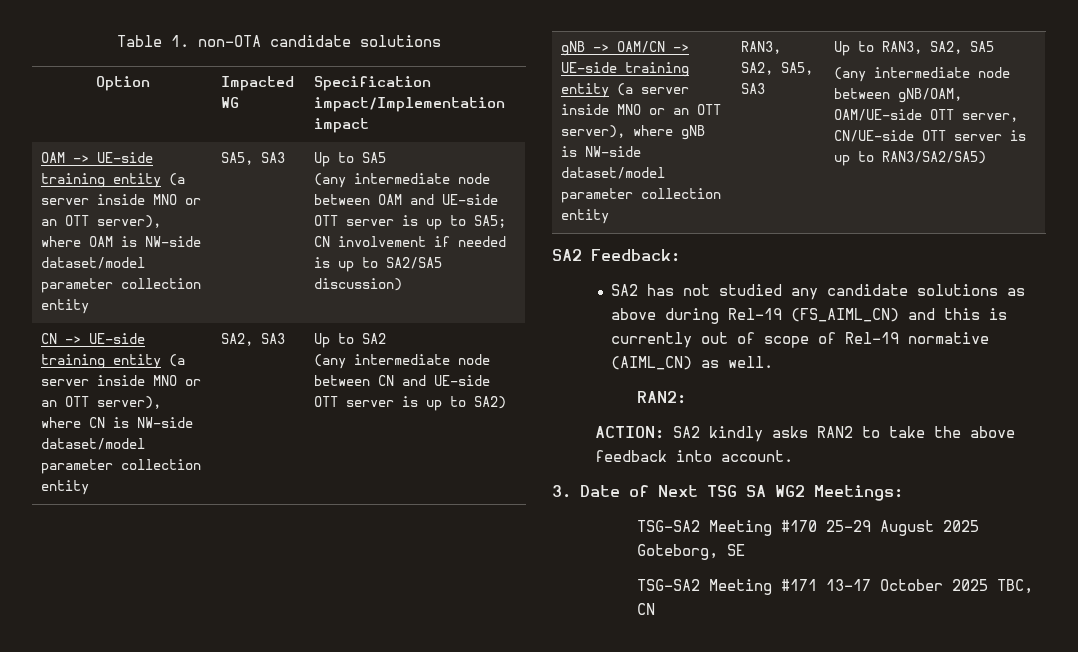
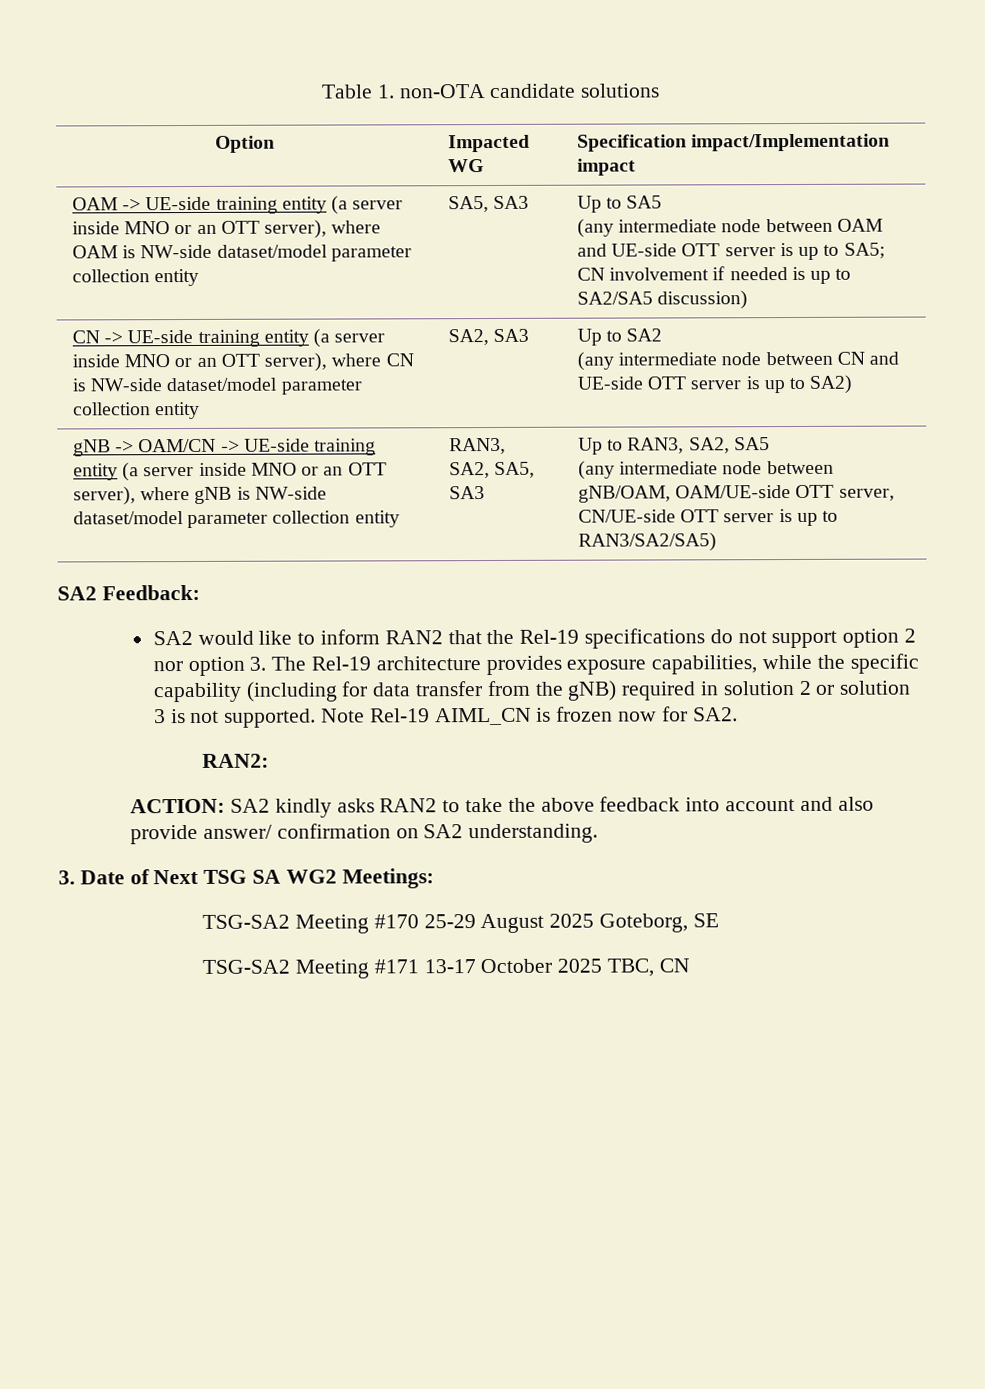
[647,284,1026,300] [611,308,1008,324] [611,332,990,348] [611,356,774,370] has not studied any candidate solutions as above during Rel-19 (FS_AIML_CN) and this is currently out of scope of Rel-19 normative (AIML_CN) as well. -> [197,628,917,649] [152,653,919,677] [152,680,912,703] [153,706,738,728] would like to inform RAN2 that the Rel-19 specifications do not support option 2 nor option 3. The Rel-19 architecture provides exposure capabilities, while the specific capability (including for data transfer from the gNB) required in solution 2 or solution 3 is not supported. Note Rel-19 AIML_CN is frozen now for SA2.
[720,450,793,462] account. -> [724,796,874,812] [130,823,599,845] account and also provide answer/ confirmation on SA2 understanding.

